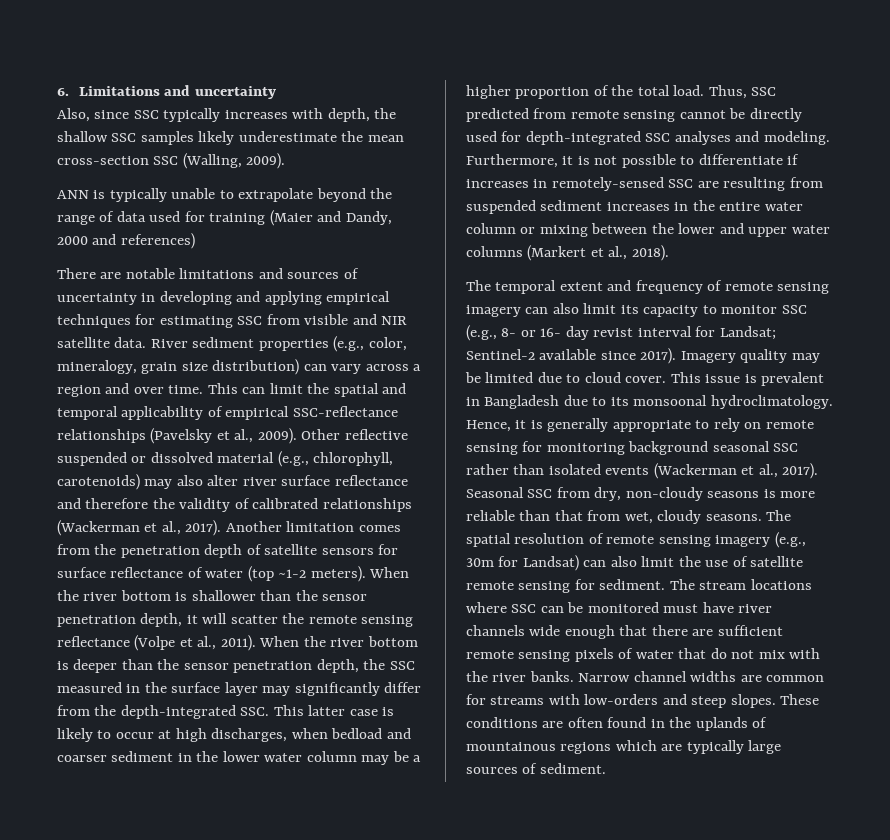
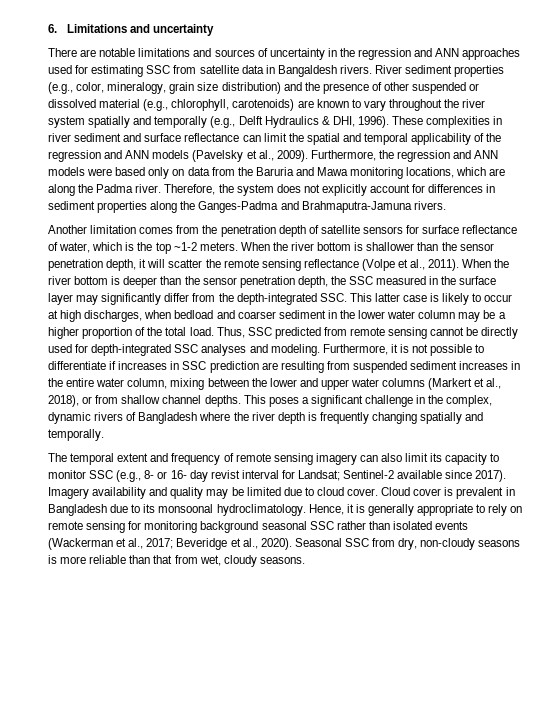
[57,108,397,122] [57,131,404,145] [57,153,286,169] [57,188,393,202] [57,210,392,226] [57,233,195,249] // Also, since SSC typically increases with depth, the shallow SSC samples likely underestimate the mean cross-section SSC (Walling, 2009). // ANN is typically unable to extrapolate beyond the range of data used for training (Maier and Dandy, 2000 and references) -> (215, 30) none
[159,291,391,305] [57,314,408,328] [57,337,147,348] developing and applying empirical techniques for estimating SSC from visible and NIR satellite data. -> [339,48,521,60] [48,65,372,77] the regression and ANN approaches used for estimating SSC from satellite data in Bangaldesh rivers.
[303,364,422,374] [57,383,238,397] can vary across a region and over time. This -> [283,82,480,94] [48,99,486,111] [48,116,503,128] [48,133,240,142] and the presence of other suspended or dissolved material (e.g., chlorophyll, carotenoids) are known to vary throughout the river system spatially and temporally (e.g., Delft Hydraulics & DHI, 1996). These complexities in river sediment and surface reflectance
[225,406,398,420] [57,428,408,444] [57,451,394,467] [57,474,408,490] [57,498,412,512] [57,520,222,536] empirical SSC-reflectance relationships (Pavelsky et al., 2009). Other reflective suspended or dissolved material (e.g., chlorophyll, carotenoids) may also alter river surface reflectance and therefore the validity of calibrated relationships (Wackerman et al., 2017). -> [486,133,502,142] [48,150,499,162] [48,167,506,179] [48,184,496,196] [48,201,446,213] the regression and ANN models (Pavelsky et al., 2009). Furthermore, the regression and ANN models were based only on data from the Baruria and Mawa monitoring locations, which are along the Padma river. Therefore, the system does not explicitly account for differences in sediment properties along the Ganges-Padma and Brahmaputra-Jamuna rivers. //
[205,566,366,582] water (top ~1-2 meters). -> [59,242,238,254] water, which is the top ~1-2 meters.
[551,177,694,191] remotely-sensed SSC -> [182,361,259,373] SSC prediction
[466,223,536,234] column or -> [127,378,168,389] column,
[631,245,669,261] 2018). -> [48,395,493,407] [48,412,484,424] [48,429,104,441] 2018), or from shallow channel depths. This poses a significant challenge in the complex, dynamic rivers of Bangladesh where the river depth is frequently changing spatially and temporally.
(736, 357) none -> [92,487,168,499] availability and
[670,372,741,383] This issue -> [381,487,442,496] Cloud cover
[782,463,819,479] 2017). -> [146,538,292,550] 2017; Beveridge et al., 2020).
[766,510,792,521] [466,532,806,548] [466,555,804,571] [466,579,812,593] [466,602,773,613] [466,625,783,639] [466,648,821,662] [466,671,825,682] [466,694,820,708] [466,717,768,731] [466,740,782,754] [466,763,606,774] The spatial resolution of remote sensing imagery (e.g., 30m for Landsat) can also limit the use of satellite remote sensing for sediment. The stream locations where SSC can be monitored must have river channels wide enough that there are sufficient remote sensing pixels of water that do not mix with the river banks. Narrow channel widths are common for streams with low-orders and steep slopes. These conditions are often found in the uplands of mountainous regions which are typically large sources of sediment. -> (305, 560) none

